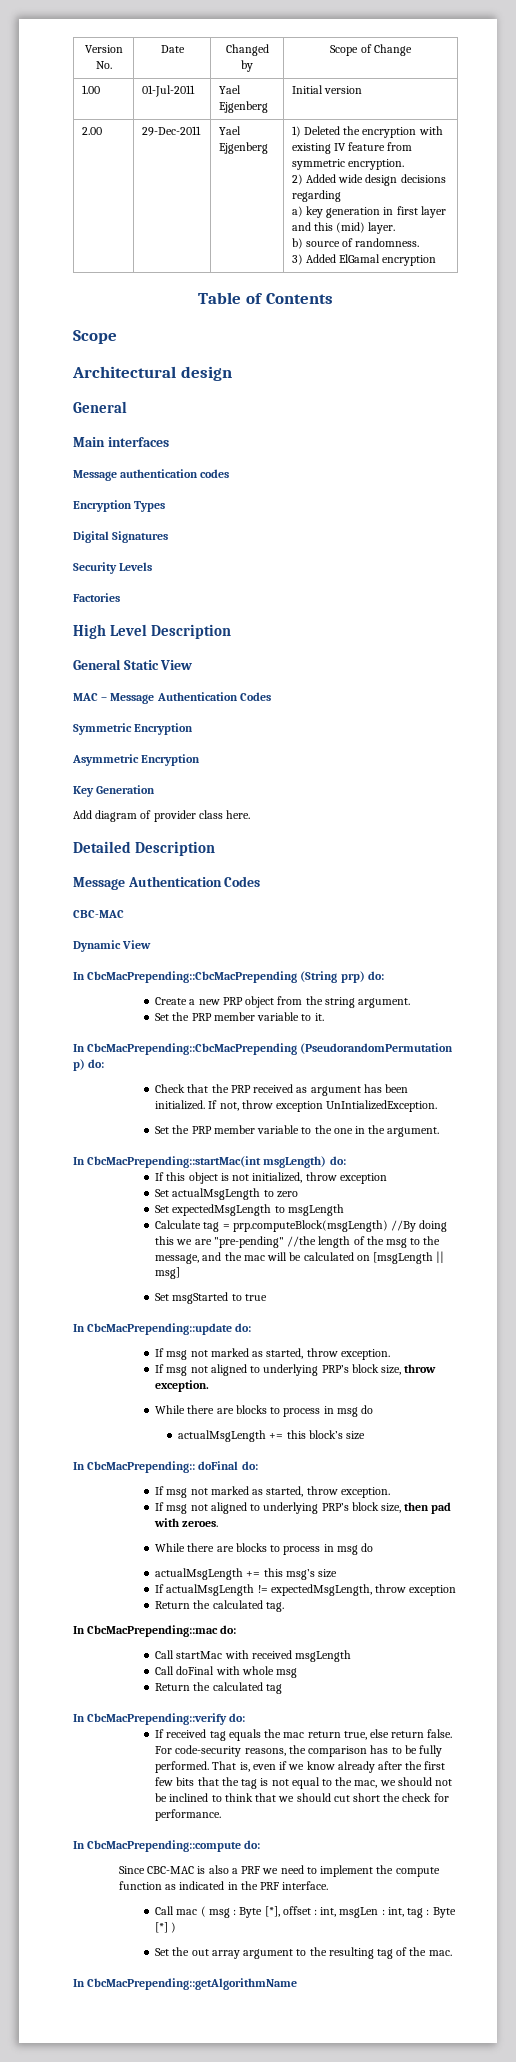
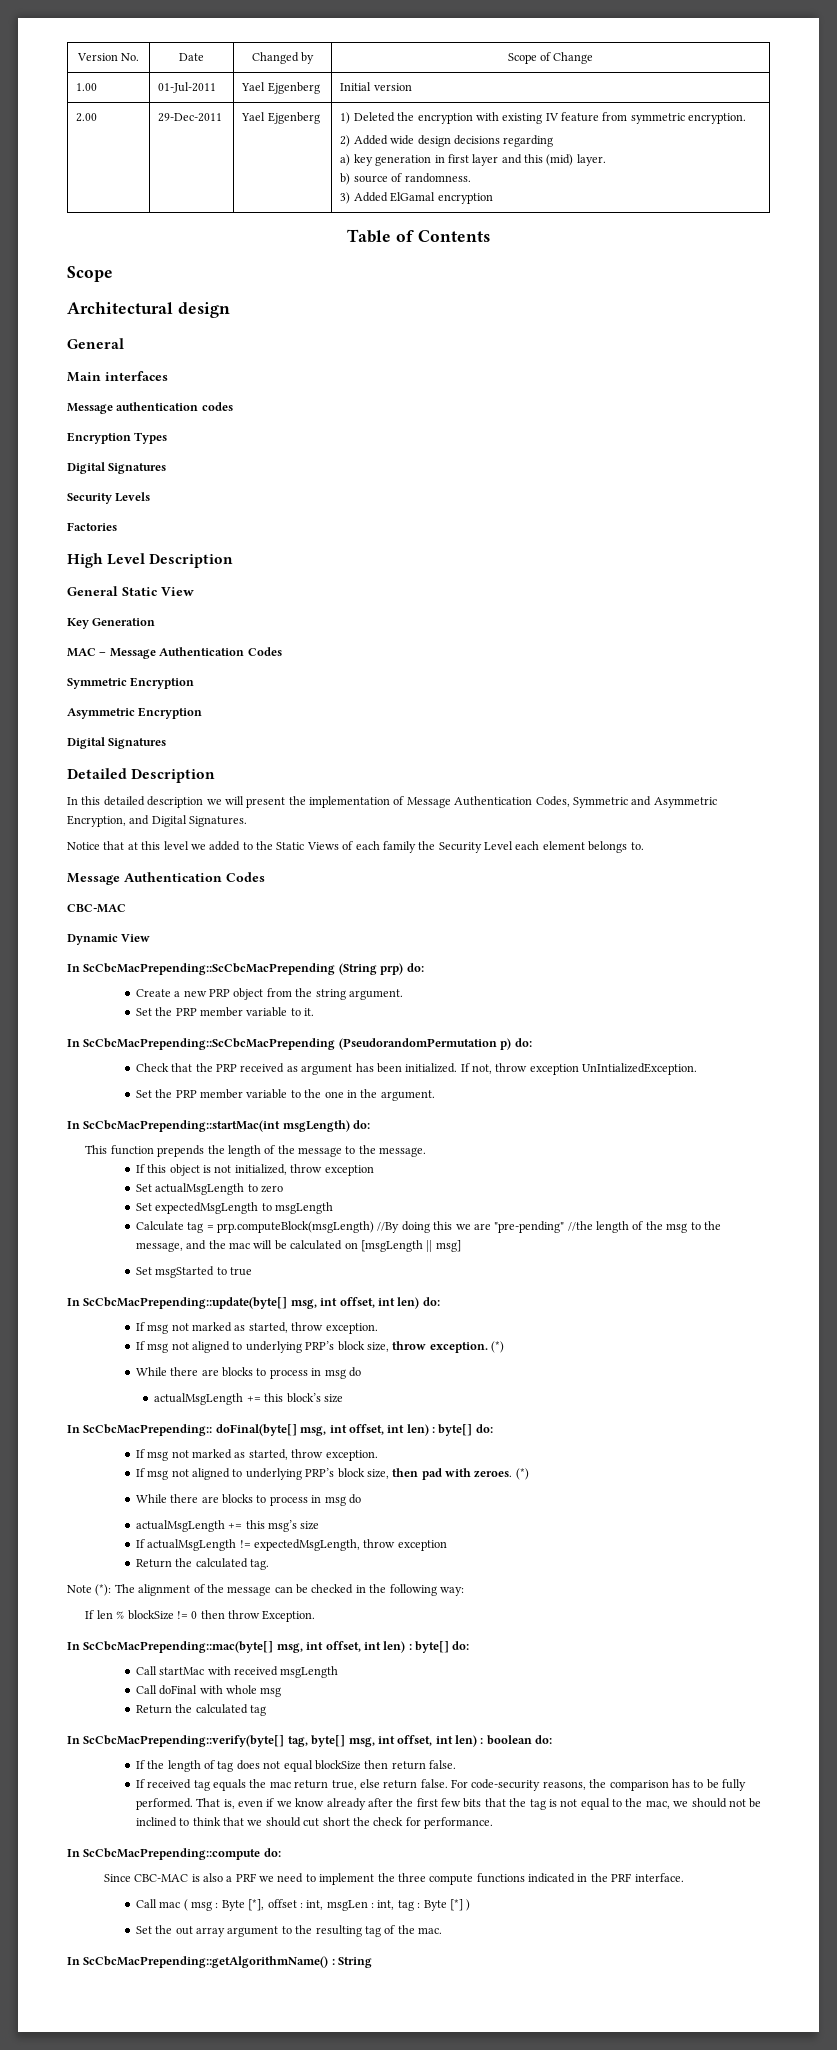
(193, 665) none -> [67,618,156,629] // Key Generation
[73,785,156,797] [73,810,251,822] [73,841,216,856] Key Generation // Add diagram of provider class here. // Detailed Description -> [67,737,167,749] [67,768,216,783] [67,796,717,808] [67,815,248,827] [67,841,644,853] Digital Signatures // Detailed Description // In this detailed description we will present the implementation of Message Authentication Codes, Symmetric and Asymmetric Encryption, and Digital Signatures. // Notice that at this level we added to the Static Views of each family the Security Level each element belongs to.
[87,971,298,983] CbcMacPrepending::CbcMacPrepending -> [83,963,336,975] ScCbcMacPrepending::ScCbcMacPrepending
[87,1043,298,1055] CbcMacPrepending::CbcMacPrepending -> [83,1038,336,1050] ScCbcMacPrepending::ScCbcMacPrepending
[87,1156,262,1168] CbcMacPrepending::startMac(int -> [83,1120,281,1132] ScCbcMacPrepending::startMac(int
(346, 1160) none -> [85,1145,427,1157] // This function prepends the length of the message to the message.
[87,1323,233,1335] CbcMacPrepending::update -> [83,1297,420,1309] ScCbcMacPrepending::update(byte[] msg, int offset, int len)
(210, 1386) none -> [491,1341,505,1353] (*)
[87,1461,239,1473] CbcMacPrepending:: doFinal -> [83,1424,473,1436] ScCbcMacPrepending:: doFinal(byte[] msg, int offset, int len) : byte[]
(219, 1523) none -> [515,1468,529,1480] (*)
[73,1625,219,1637] In CbcMacPrepending::mac -> [67,1584,464,1596] [85,1610,316,1622] [67,1641,449,1653] Note (*): The alignment of the message can be checked in the following way: // If len % blockSize != 0 then throw Exception. // In ScCbcMacPrepending::mac(byte[] msg, int offset, int len) : byte[]
[87,1713,246,1725] CbcMacPrepending::verify do: -> [83,1735,553,1747] [135,1760,457,1772] ScCbcMacPrepending::verify(byte[] tag, byte[] msg, int offset, int len) : boolean do: // If the length of tag does not equal blockSize then return false.
[87,1840,242,1852] CbcMacPrepending::compute -> [83,1848,261,1860] ScCbcMacPrepending::compute
[395,1867,440,1877] [118,1881,177,1890] compute function as -> [397,1873,525,1885] three compute functions
[87,1978,298,1990] CbcMacPrepending::getAlgorithmName -> [83,1956,373,1968] ScCbcMacPrepending::getAlgorithmName() : String

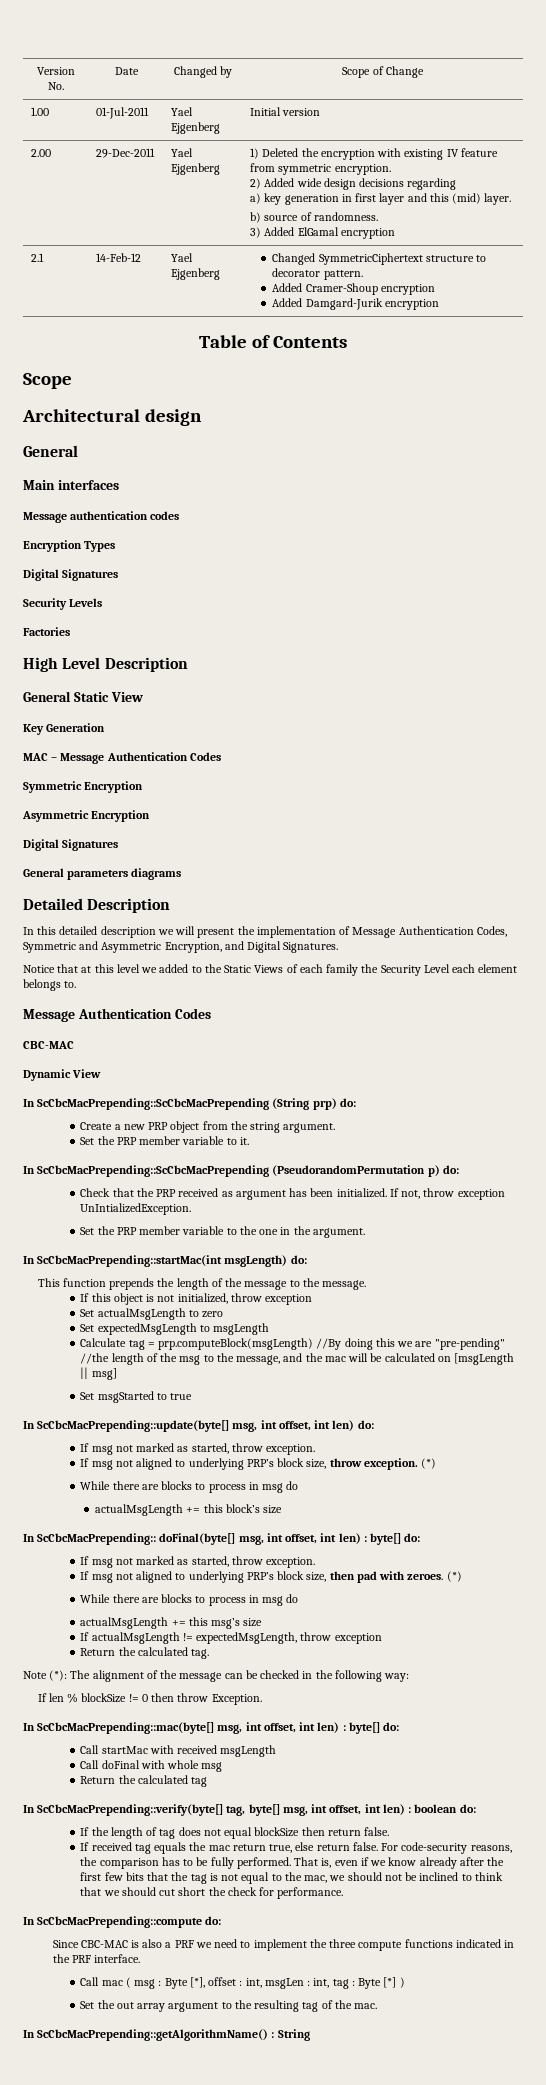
(493, 198) none -> [31,253,45,262] [96,253,142,262] [171,253,194,262] [171,268,221,280] [272,253,487,265] [272,268,363,280] [272,283,435,295] [272,298,439,310] // 2.1 | 14-Feb-12 | Yael Ejgenberg | Changed SymmetricCiphertext structure to decorator pattern. // Added Cramer-Shoup encryption // Added Damgard-Jurik encryption
(167, 743) none -> [23,868,182,880] // General parameters diagrams

